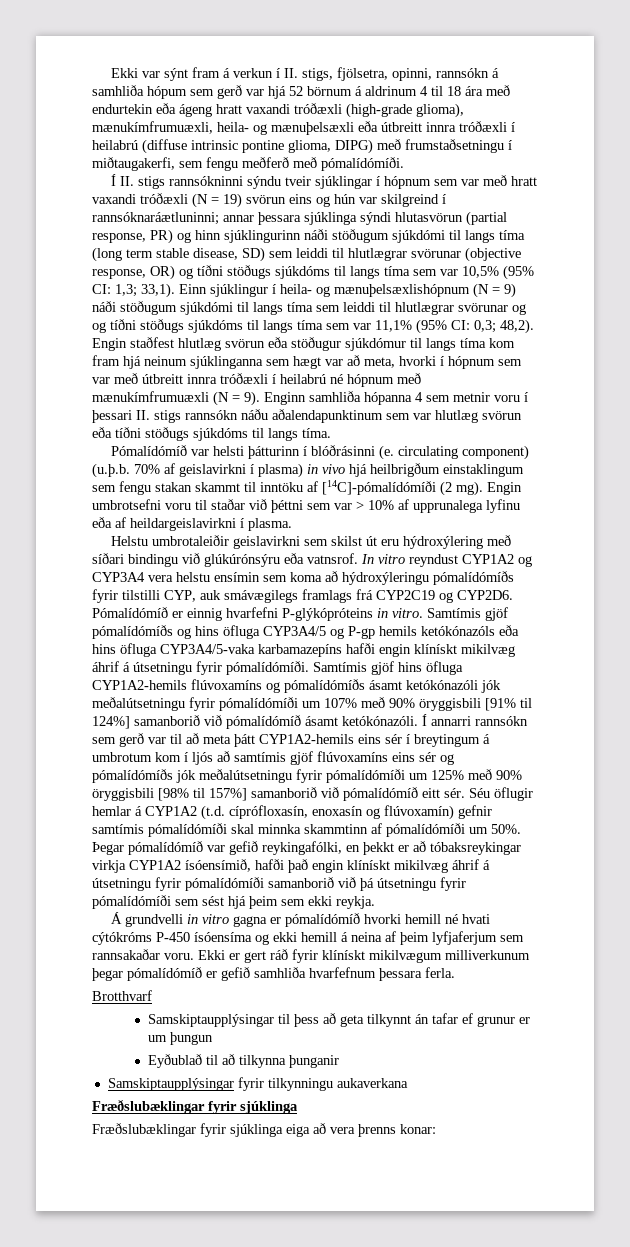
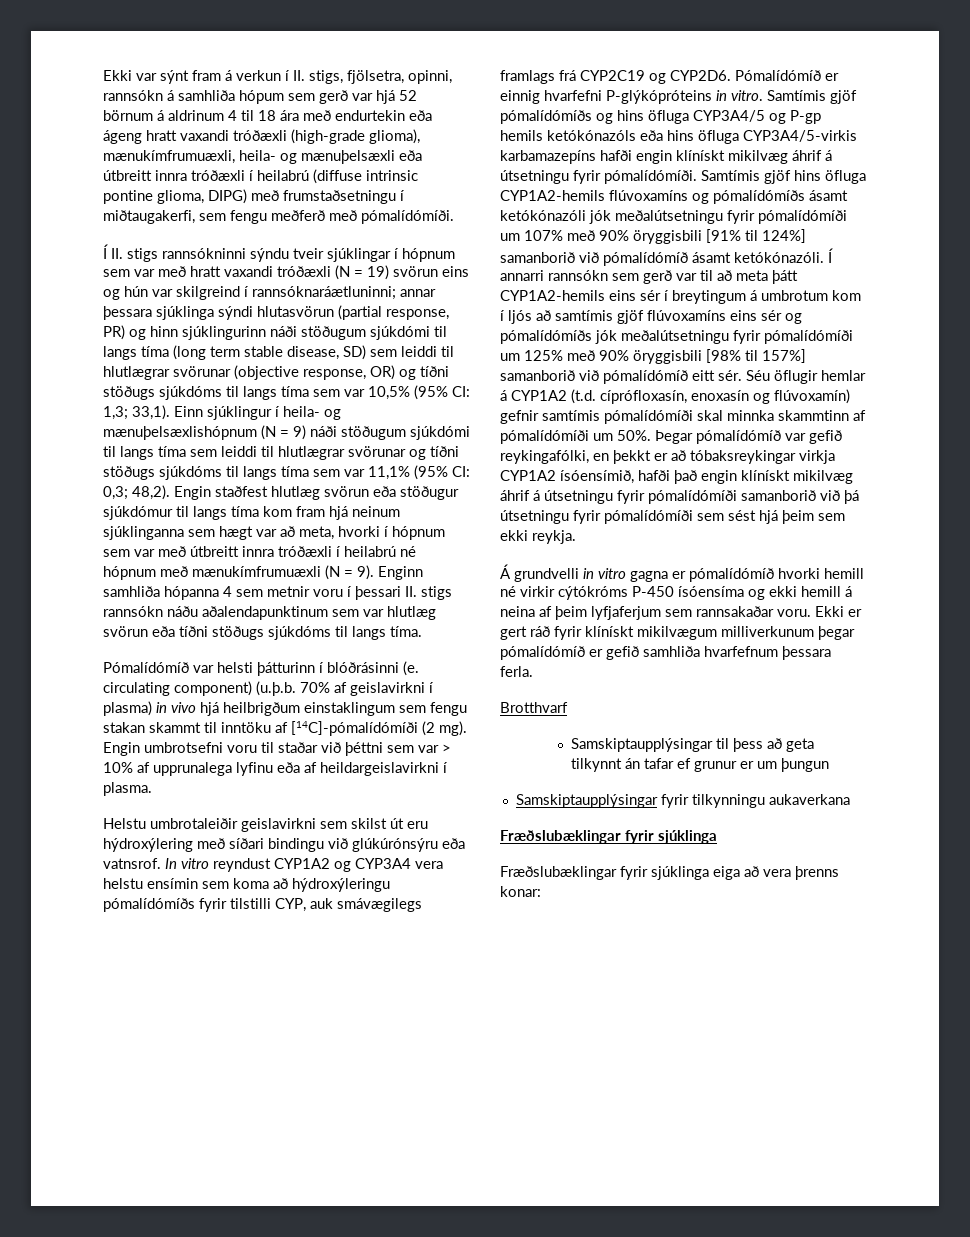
[92,322,106,333] og -> (426, 454) none
[160,644,255,654] CYP3A4/5-vaka -> [743,130,857,142] CYP3A4/5-virkis
[462,914,491,924] hvati -> [520,586,555,597] virkir
[147,1054,339,1068] // Eyðublað til að tilkynna þunganir -> (829, 765) none

